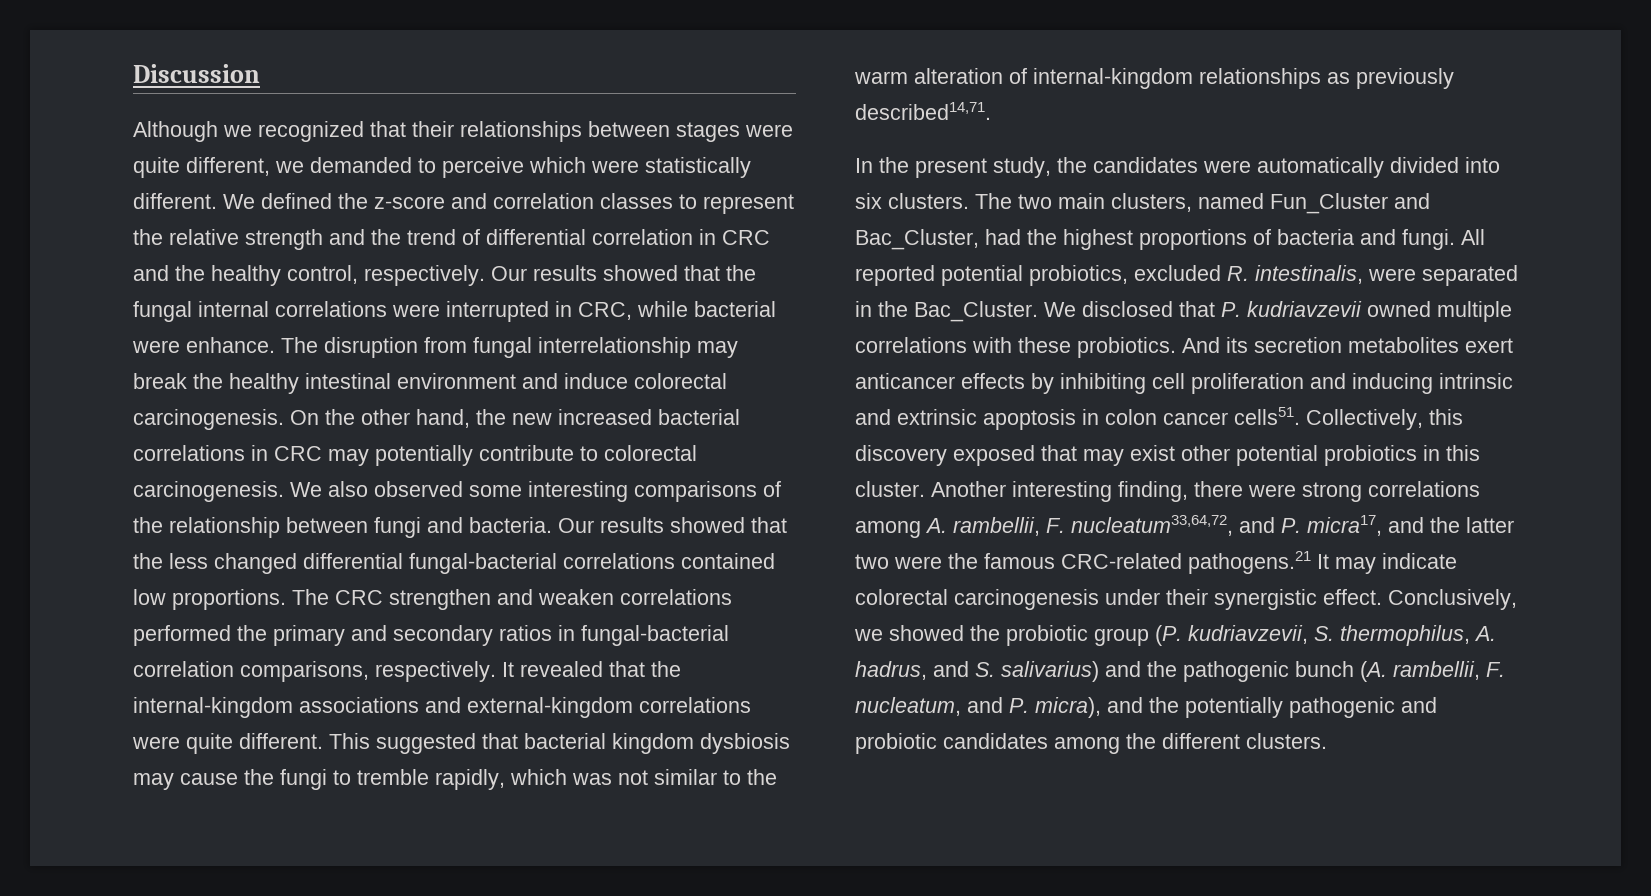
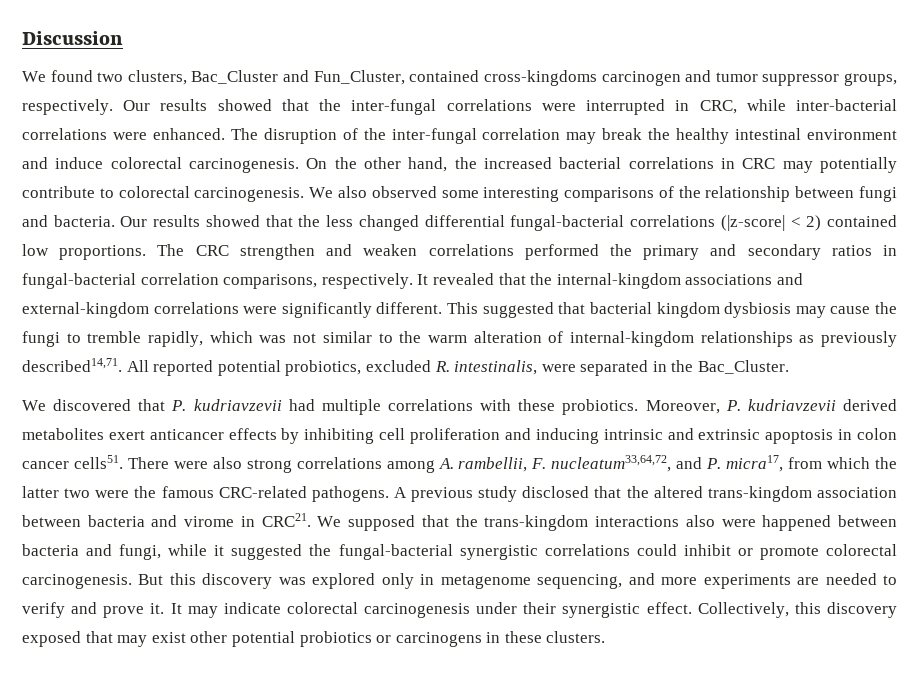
[133,121,793,142] [133,157,751,178] [133,193,794,214] [133,229,770,250] [133,265,358,286] Although we recognized that their relationships between stages were quite different, we demanded to perceive which were statistically different. We defined the z-score and correlation classes to represent the relative strength and the trend of differential correlation in CRC and the healthy control, -> [22,70,897,86] We found two clusters, Bac_Cluster and Fun_Cluster, contained cross-kingdoms carcinogen and tumor suppressor groups,
[133,301,269,322] fungal internal -> [351,99,437,115] inter-fungal
[694,301,776,317] [132,337,691,358] bacterial were enhance. The disruption from fungal interrelationship -> [795,99,897,111] [22,128,561,144] inter-bacterial correlations were enhanced. The disruption of the inter-fungal correlation
[512,413,552,425] new -> (477, 163) none
(675, 561) none -> [720,215,822,231] (|z-score| < 2)
[186,733,233,754] quite -> [281,302,372,318] significantly
[855,157,1500,178] [855,193,1430,214] [855,229,1455,250] // In the present study, the candidates were automatically divided into six clusters. The two main clusters, named Fun_Cluster and Bac_Cluster, had the highest proportions of bacteria and fungi. -> (122, 365) none
[1044,301,1173,317] We disclosed -> [22,399,132,411] // We discovered
[1367,301,1431,317] owned -> [288,399,315,411] had
[1182,337,1342,353] And its secretion -> [645,399,897,414] Moreover, P. kudriavzevii derived
(1300, 416) none -> [127,455,897,473] [22,486,897,502] [22,513,898,531] [22,544,897,560] [22,573,898,589] [22,602,692,618] There were also strong correlations among A. rambellii, F. nucleatum33,64,72, and P. micra17, from which the latter two were the famous CRC-related pathogens. A previous study disclosed that the altered trans-kingdom association between bacteria and virome in CRC21. We supposed that the trans-kingdom interactions also were happened between bacteria and fungi, while it suggested the fungal-bacterial synergistic correlations could inhibit or promote colorectal carcinogenesis. But this discovery was explored only in metagenome sequencing, and more experiments are needed to verify and prove it. It may indicate colorectal carcinogenesis under their synergistic effect.
[1423,445,1480,461] [855,481,1480,502] [855,515,1514,538] [855,551,1457,574] [855,589,1517,610] [854,625,1496,646] [855,661,1505,682] [855,697,1437,718] [855,733,1240,754] in this cluster. Another interesting finding, there were strong correlations among A. rambellii, F. nucleatum33,64,72, and P. micra17, and the latter two were the famous CRC-related pathogens.21 It may indicate colorectal carcinogenesis under their synergistic effect. Conclusively, we showed the probiotic group (P. kudriavzevii, S. thermophilus, A. hadrus, and S. salivarius) and the pathogenic bunch (A. rambellii, F. nucleatum, and P. micra), and the potentially pathogenic and probiotic candidates among the different -> [376,631,542,647] or carcinogens in these

